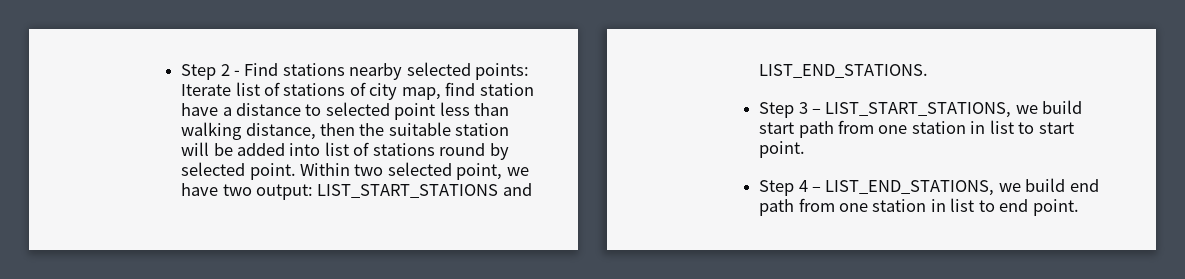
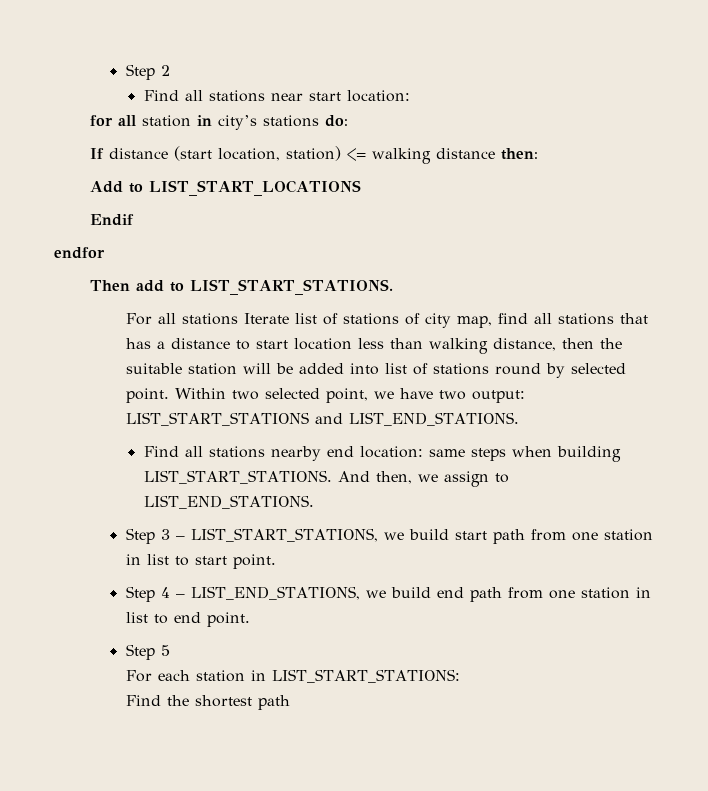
[233,62,530,80] - Find stations nearby selected points: -> [143,90,410,102] [90,115,349,130] [90,146,539,164] [90,180,362,196] [90,214,135,226] [54,247,105,259] [90,279,394,295] [126,313,239,325] // Find all stations near start location: // for all station in city’s stations do: // If distance (start location, station) <= walking distance then: // Add to LIST_START_LOCATIONS // Endif // endfor // Then add to LIST_START_STATIONS. // For all stations
[479,83,534,96] [181,103,219,116] station have -> [534,313,649,325] [126,338,152,349] all stations that has
[325,102,436,120] selected point -> [256,338,353,350] start location
(929, 71) none -> [143,446,621,462] [143,470,509,487] [143,495,314,509] // Find all stations nearby end location: same steps when building LIST_START_STATIONS. And then, we assign to LIST_END_STATIONS.
(1079, 207) none -> [125,644,170,660] [126,669,461,683] [126,695,291,710] // Step 5 // For each station in LIST_START_STATIONS: // Find the shortest path

